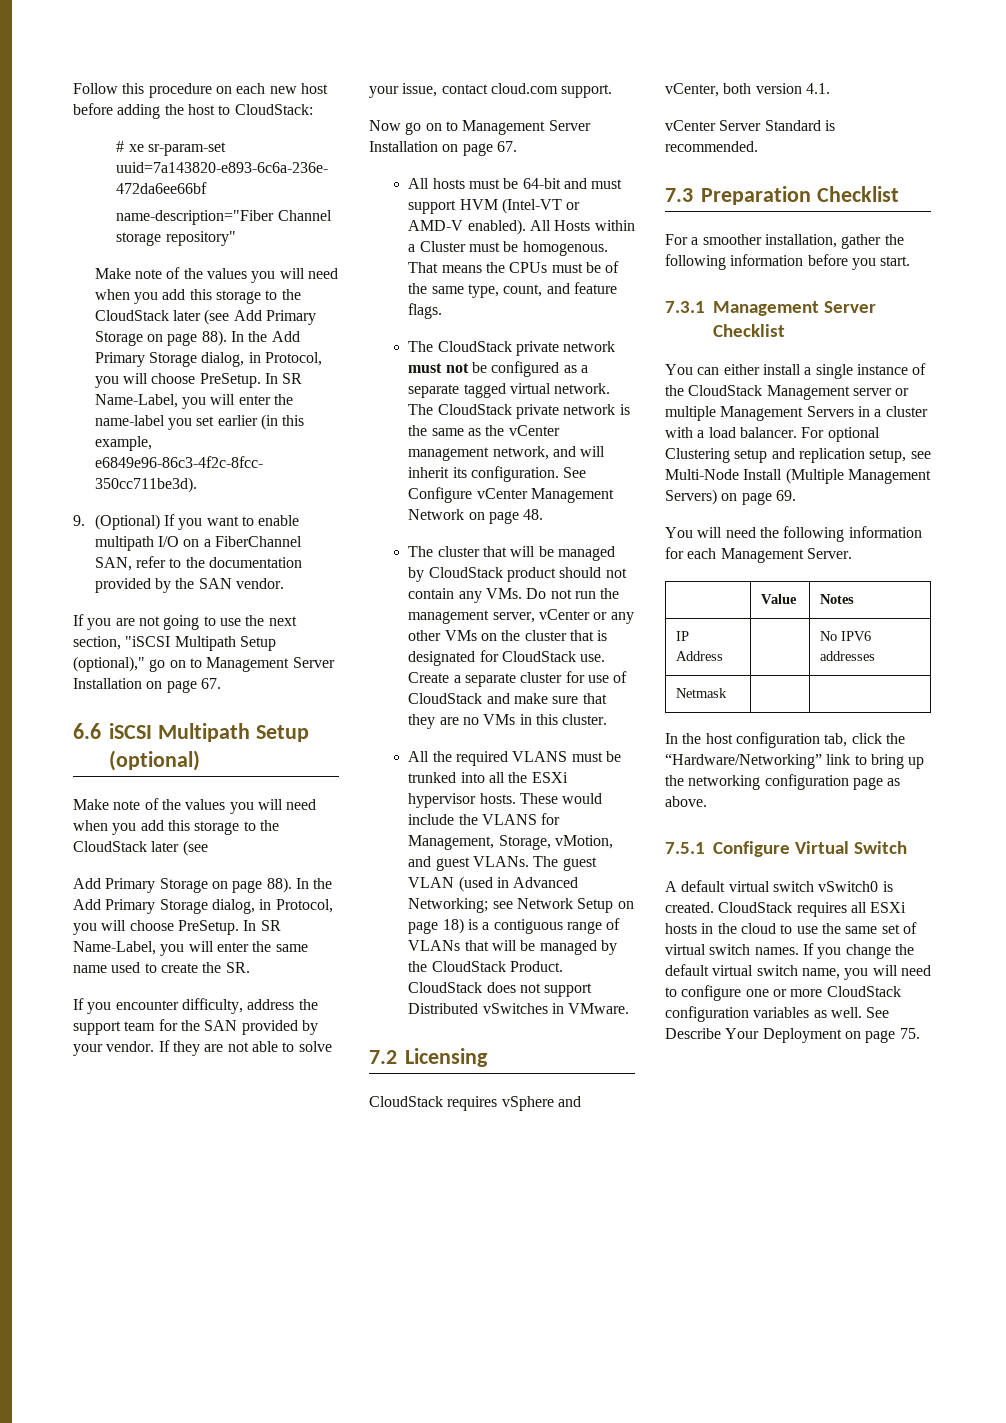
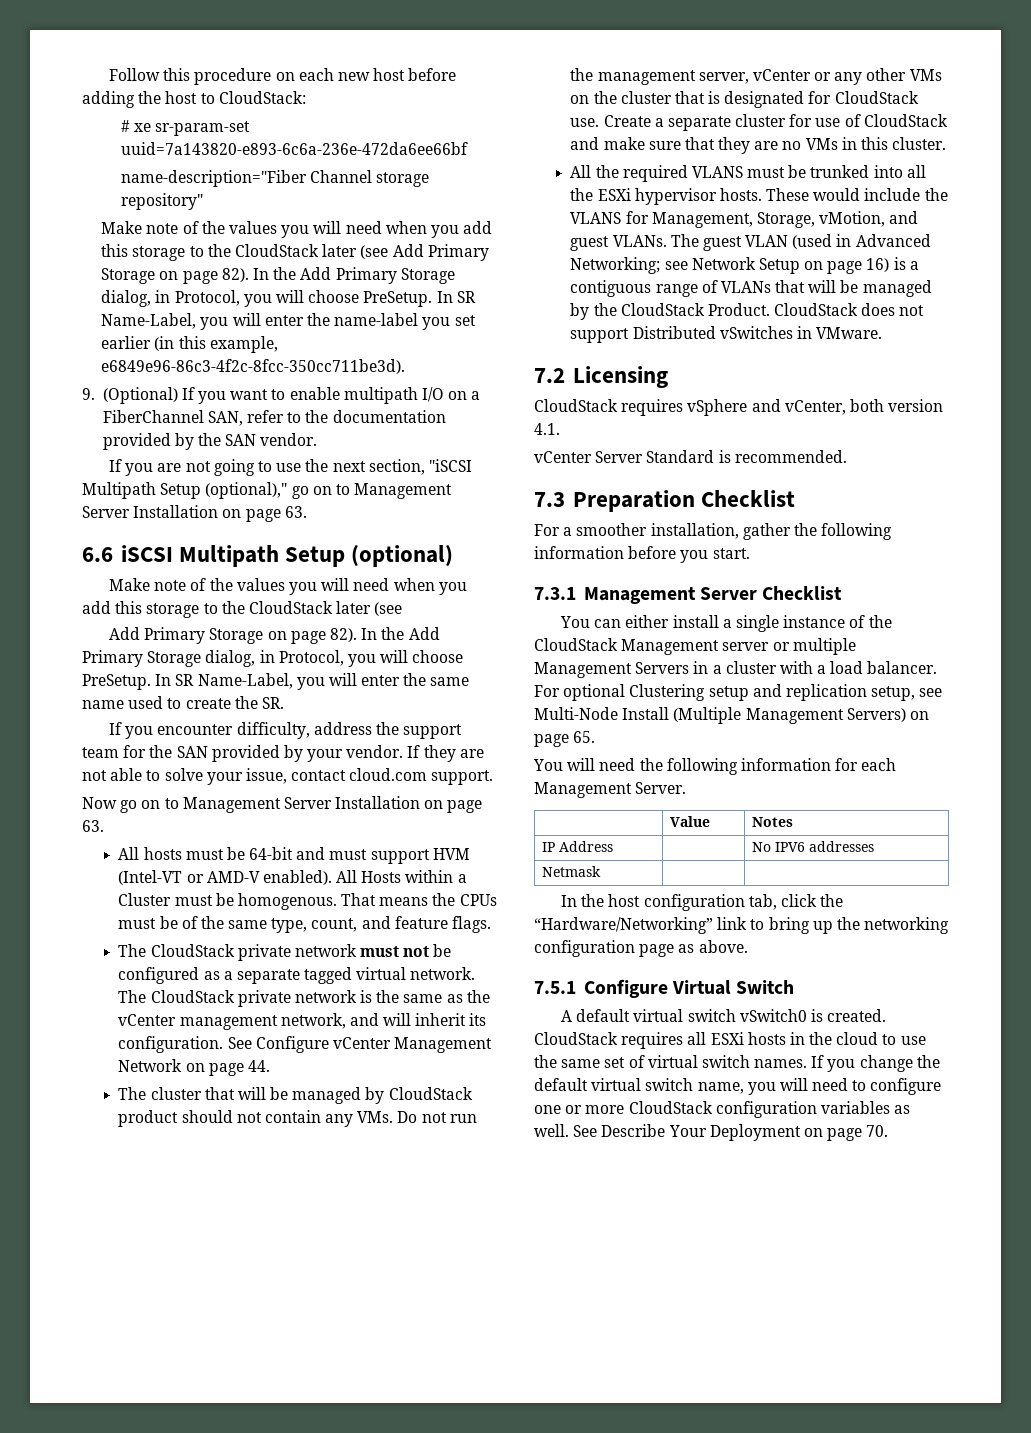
[201,330,227,346] 88). -> [221,268,249,282] 82).
[200,678,221,689] 67. -> [284,506,307,518] 63.
[266,877,292,893] 88). -> [329,628,357,642] 82).
[496,141,517,152] 67. -> [82,820,104,832] 63.
[523,509,544,520] 48. -> [247,1060,270,1072] 44.
[442,918,464,934] 18) -> [866,258,890,272] 16)
[775,490,796,501] 69. -> [573,731,596,743] 65.
[899,1028,920,1039] 75. -> [866,1125,889,1137] 70.

